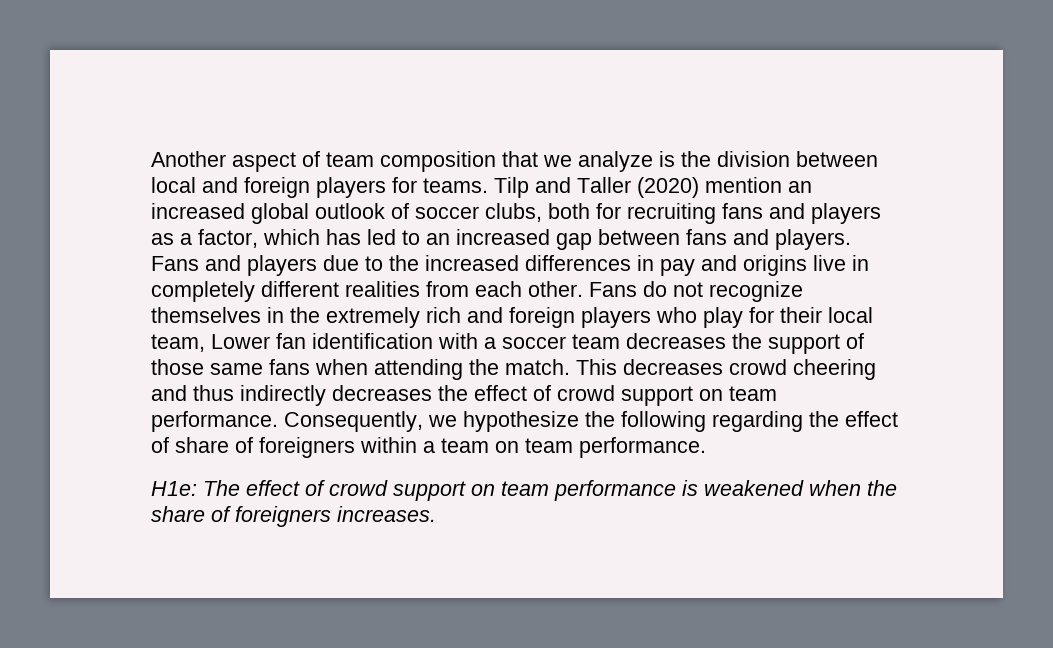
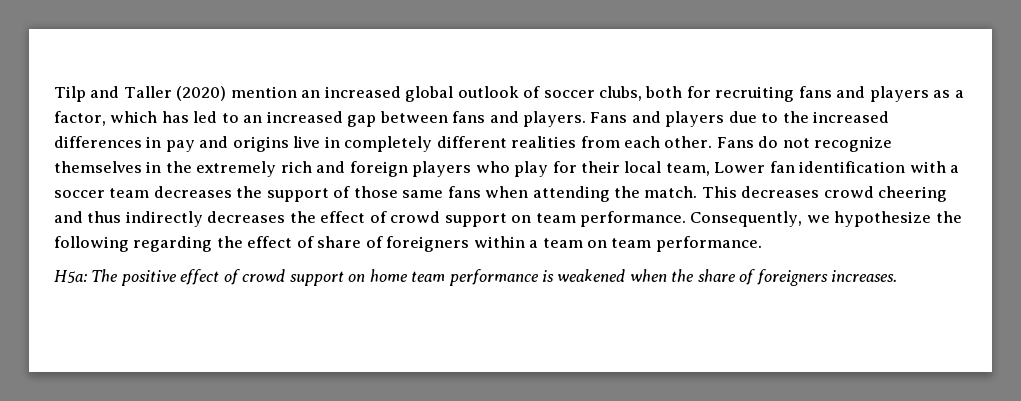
[151,151,878,172] [151,177,488,198] Another aspect of team composition that we analyze is the division between local and foreign players for teams. -> (54, 94) none
[151,480,495,501] H1e: The effect of crowd support on -> [54,269,408,286] H5a: The positive effect of crowd support on home

